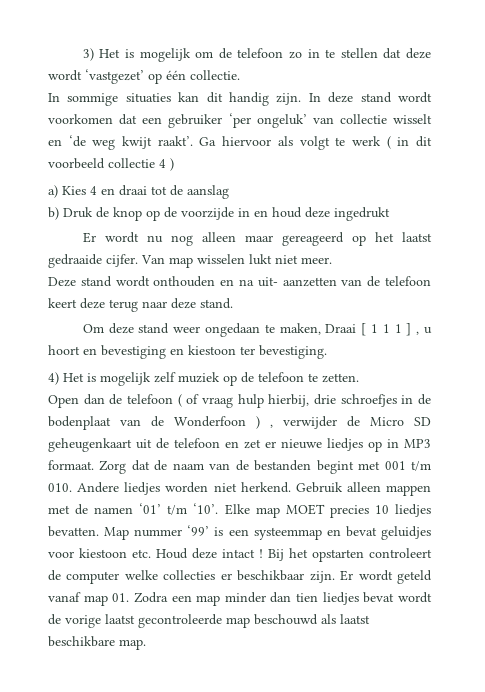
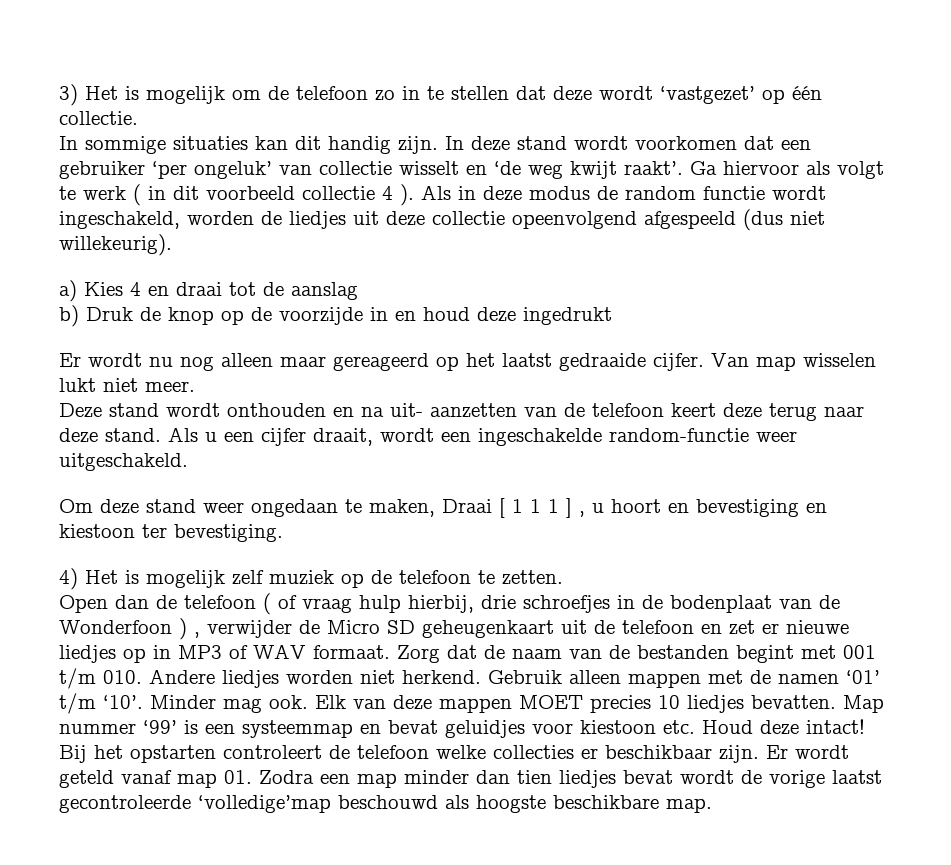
[170,158,174,171] ) -> [400,184,826,206] [59,209,825,231] [59,234,172,256] ). Als in deze modus de random functie wordt ingeschakeld, worden de liedjes uit deze collectie opeenvolgend afgespeeld (dus niet willekeurig).
(233, 303) none -> [168,427,797,446] [59,453,188,471] Als u een cijfer draait, wordt een ingeschakelde random-functie weer uitgeschakeld.
(431, 443) none -> [229,644,306,659] of WAV
[224,504,280,518] Elke map -> [150,695,512,713] Minder mag ook. Elk van deze mappen
[222,549,263,558] intact ! -> [806,719,865,734] intact!
[66,571,120,584] computer -> [357,745,429,759] telefoon
[226,617,250,628] map -> [198,795,331,813] ‘volledige’map
[340,614,370,624] laatst -> [476,795,546,813] hoogste

